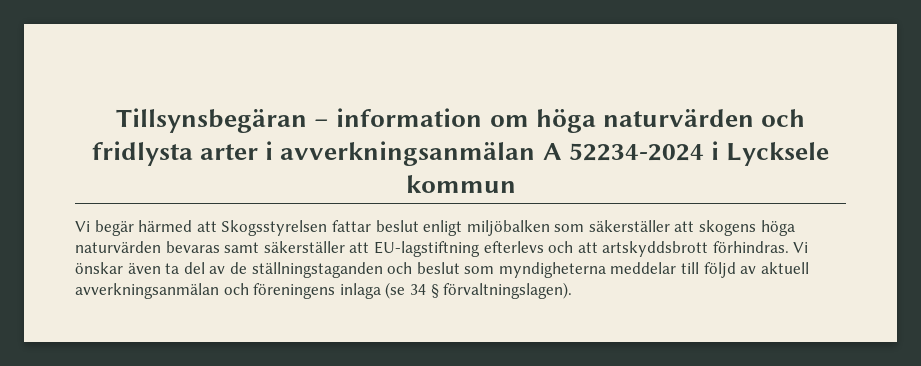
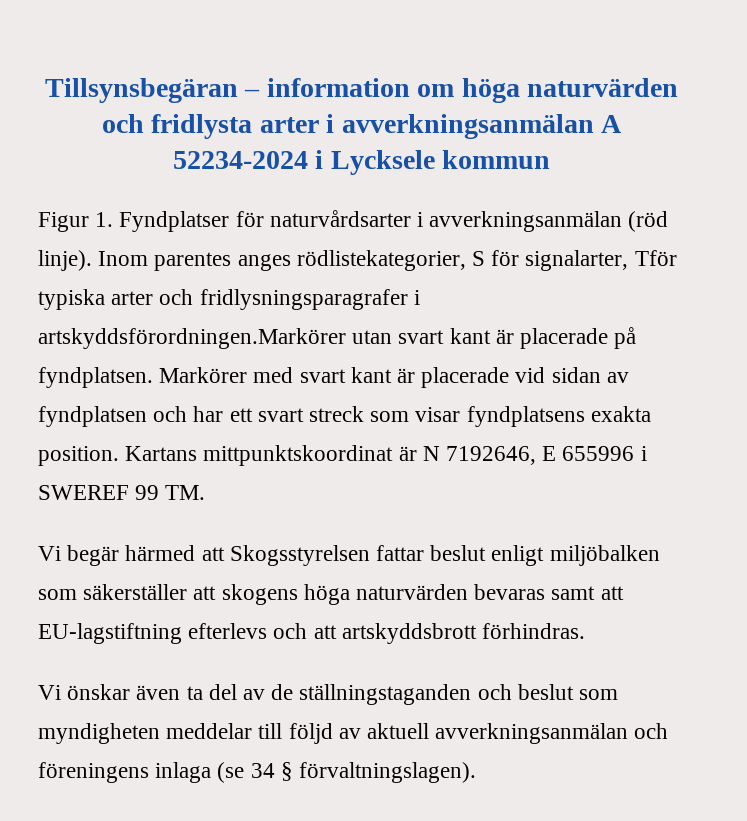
(516, 184) none -> [38,210,669,232] [38,250,677,271] [38,289,420,310] [38,327,637,349] [38,367,629,388] [38,406,651,427] [38,445,647,466] [38,485,206,500] // Figur 1. Fyndplatser för naturvårdsarter i avverkningsanmälan (röd linje). Inom parentes anges rödlistekategorier, S för signalarter, Tför typiska arter och fridlysningsparagrafer i artskyddsförordningen.Markörer utan svart kant är placerade på fyndplatsen. Markörer med svart kant är placerade vid sidan av fyndplatsen och har ett svart streck som visar fyndplatsens exakta position. Kartans mittpunktskoordinat är N 7192646, E 655996 i SWEREF 99 TM.
[263,241,345,253] säkerställer -> (596, 593) none
(789, 247) none -> (586, 631) //
[498,262,606,278] myndigheterna -> [38,723,160,744] myndigheten

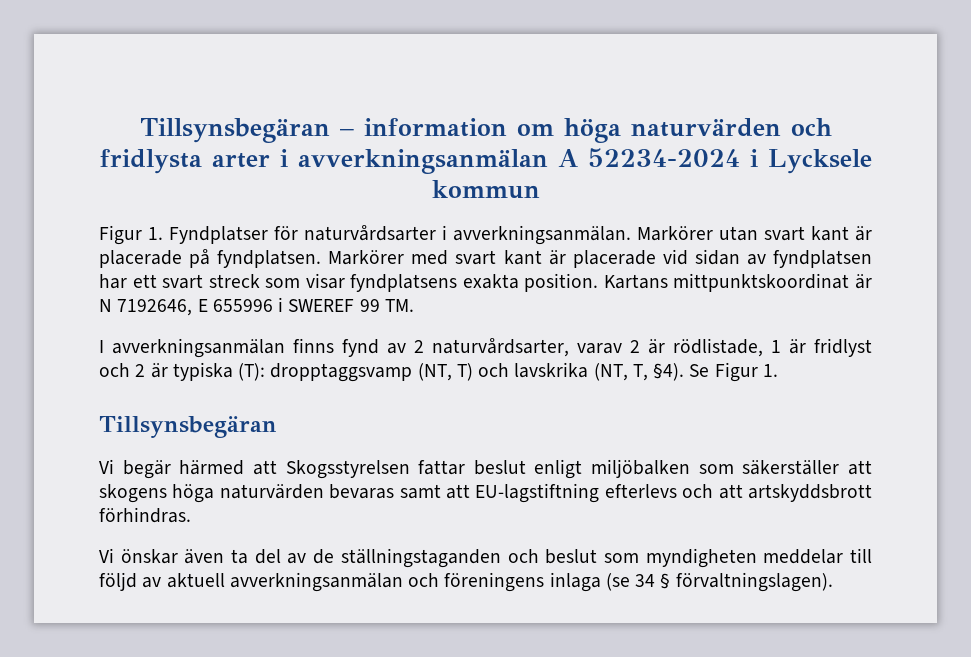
[429,211,669,232] [38,250,677,271] [38,289,420,310] [38,328,346,349] avverkningsanmälan (röd linje). Inom parentes anges rödlistekategorier, S för signalarter, Tför typiska arter och fridlysningsparagrafer i artskyddsförordningen.Markörer -> [453,225,713,245] avverkningsanmälan. Markörer
[153,406,188,422] och -> (872, 259) none
(206, 492) none -> [99,338,872,358] [99,362,778,382] [99,416,277,438] // I avverkningsanmälan finns fynd av 2 naturvårdsarter, varav 2 är rödlistade, 1 är fridlyst och 2 är typiska (T): dropptaggsvamp (NT, T) och lavskrika (NT, T, §4). Se Figur 1. // Tillsynsbegäran

